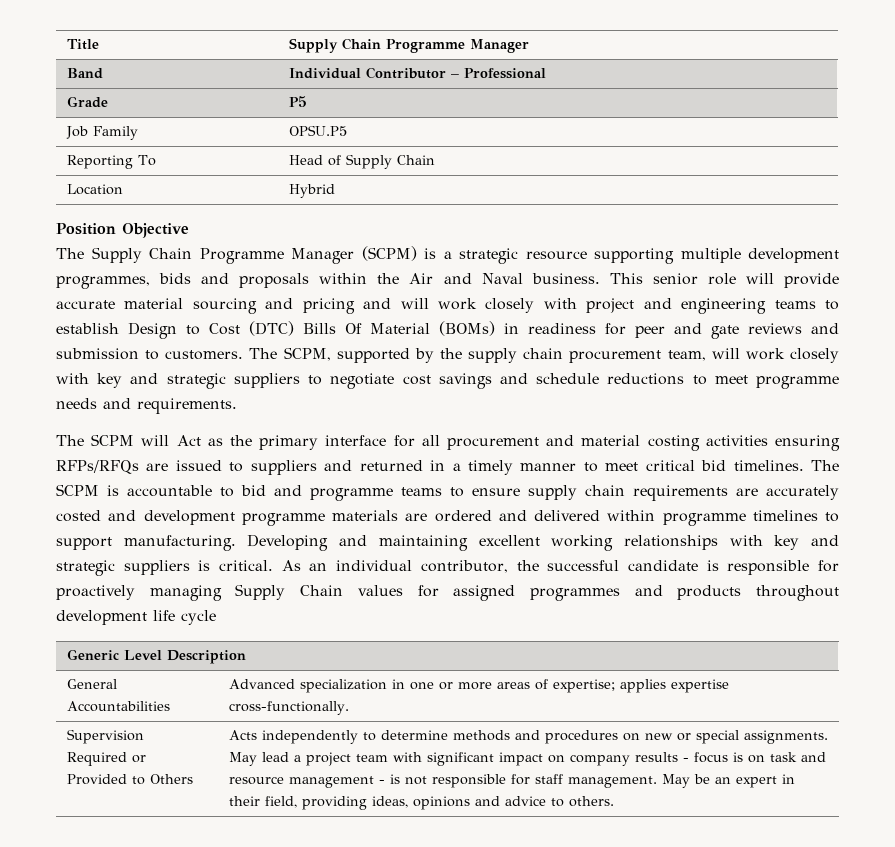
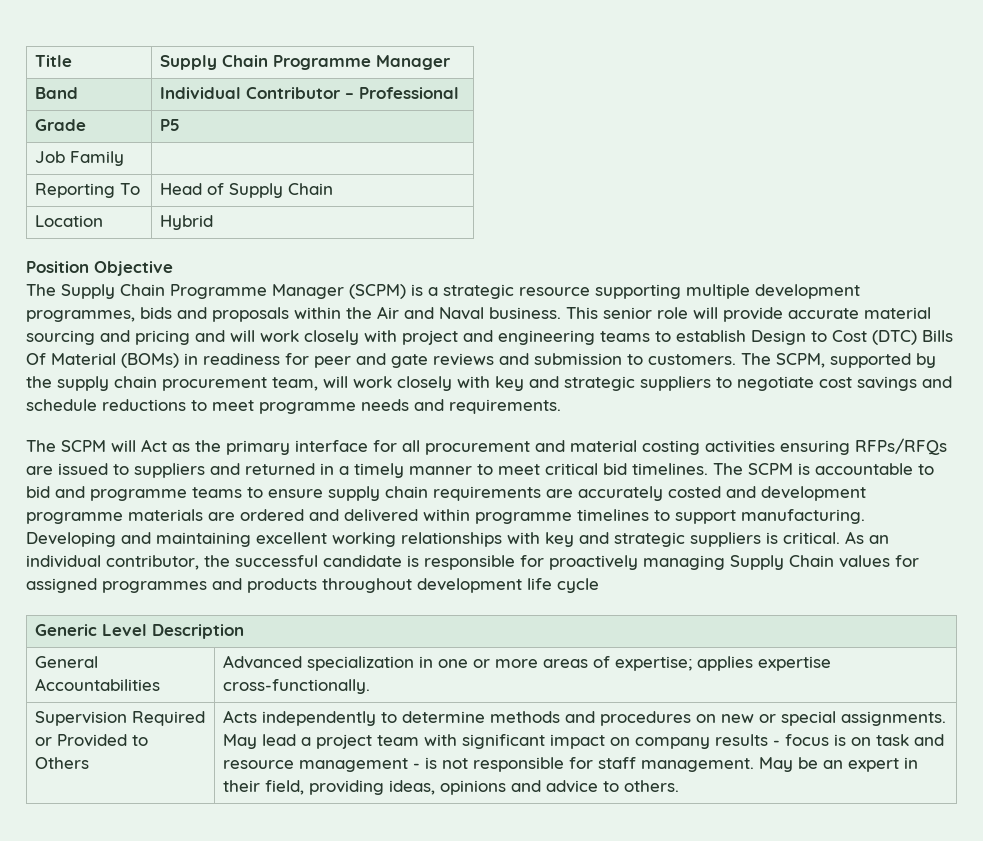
[288,125,347,136] OPSU.P5 -> (125, 158) none

